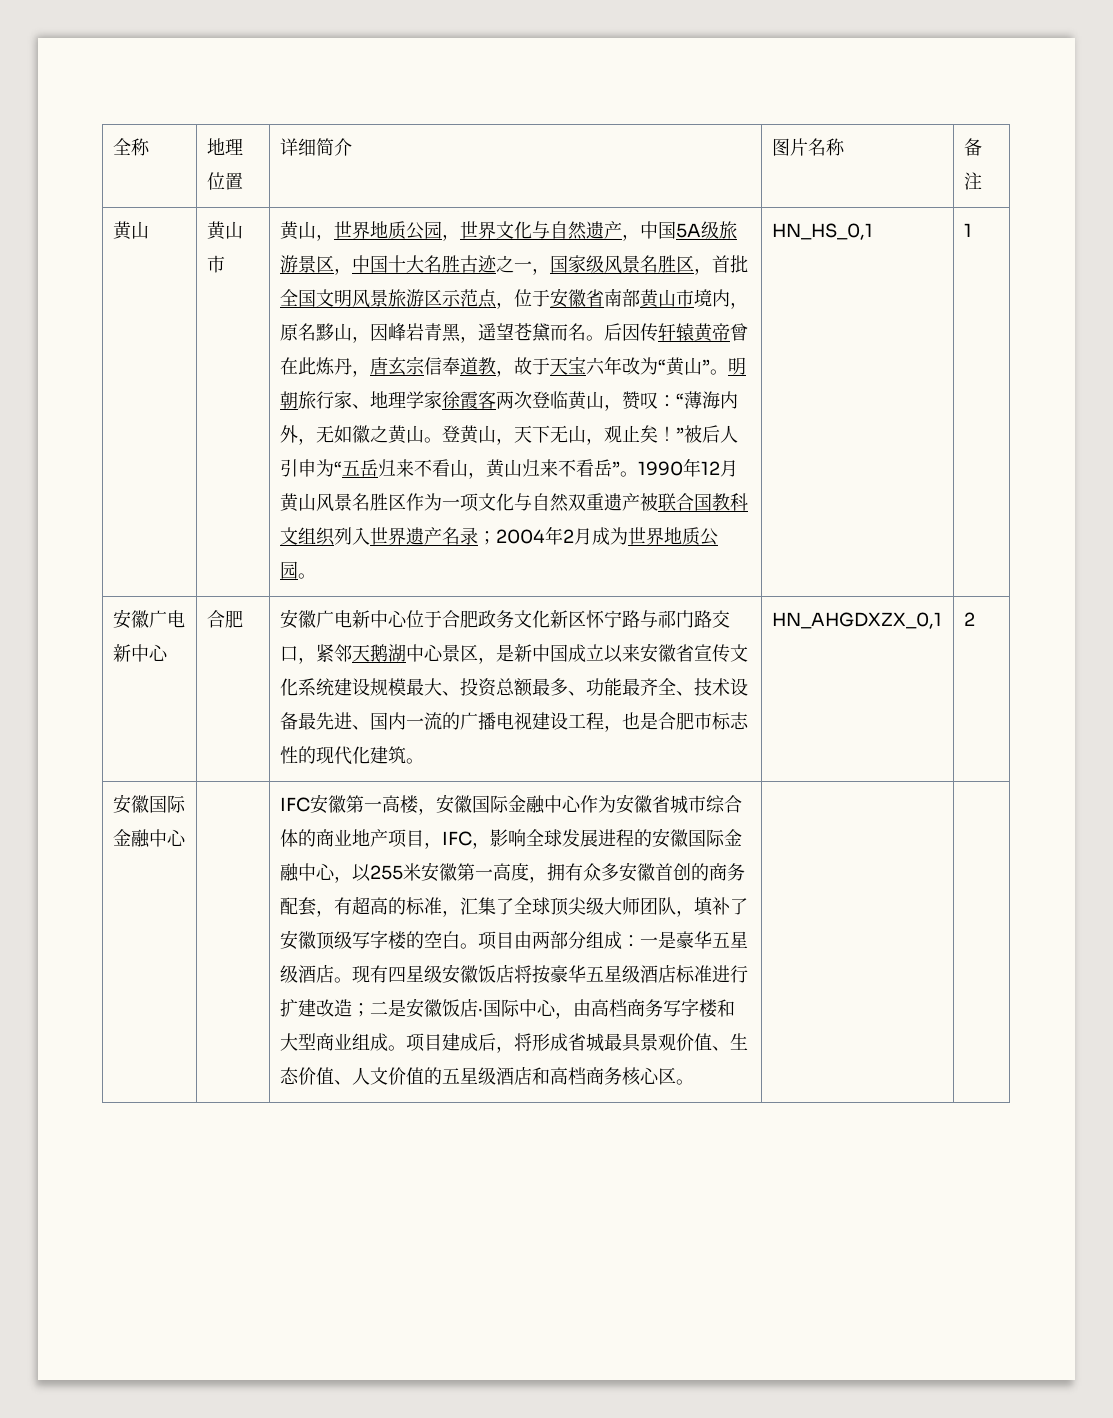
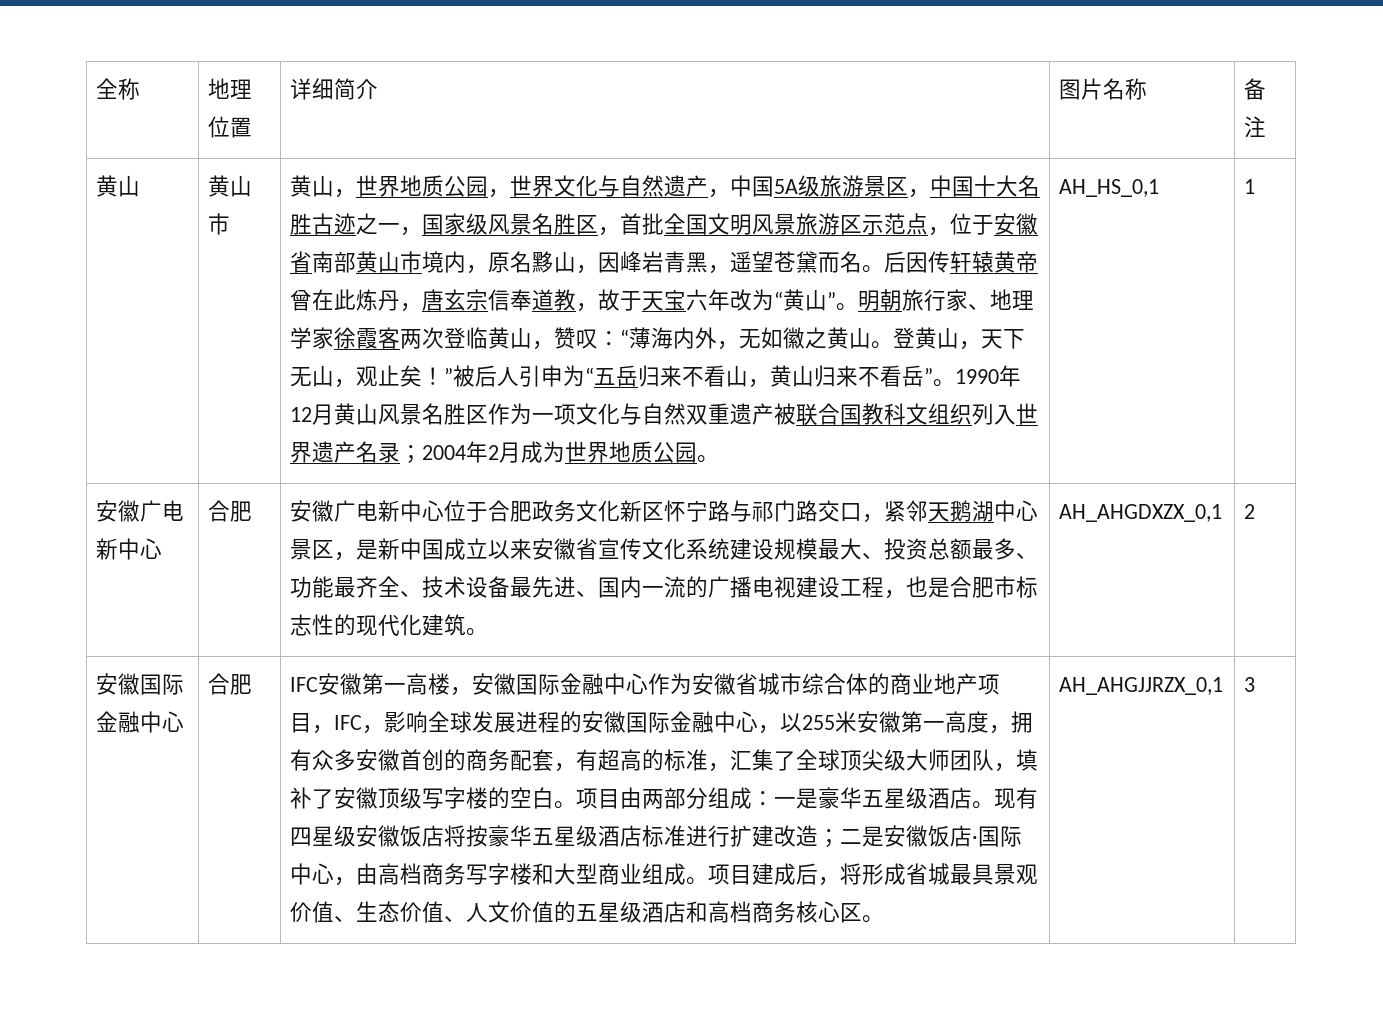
[771,223,873,240] HN_HS_0,1 -> [1058,179,1159,197] AH_HS_0,1
[771,612,942,629] HN_AHGDXZX_0,1 -> [1058,504,1222,522] AH_AHGDXZX_0,1
(186, 837) none -> [207,673,252,695] 合肥
(694, 1082) | -> [1058,677,1223,695] [1243,677,1255,692] AH_AHGJJRZX_0,1 | 3

